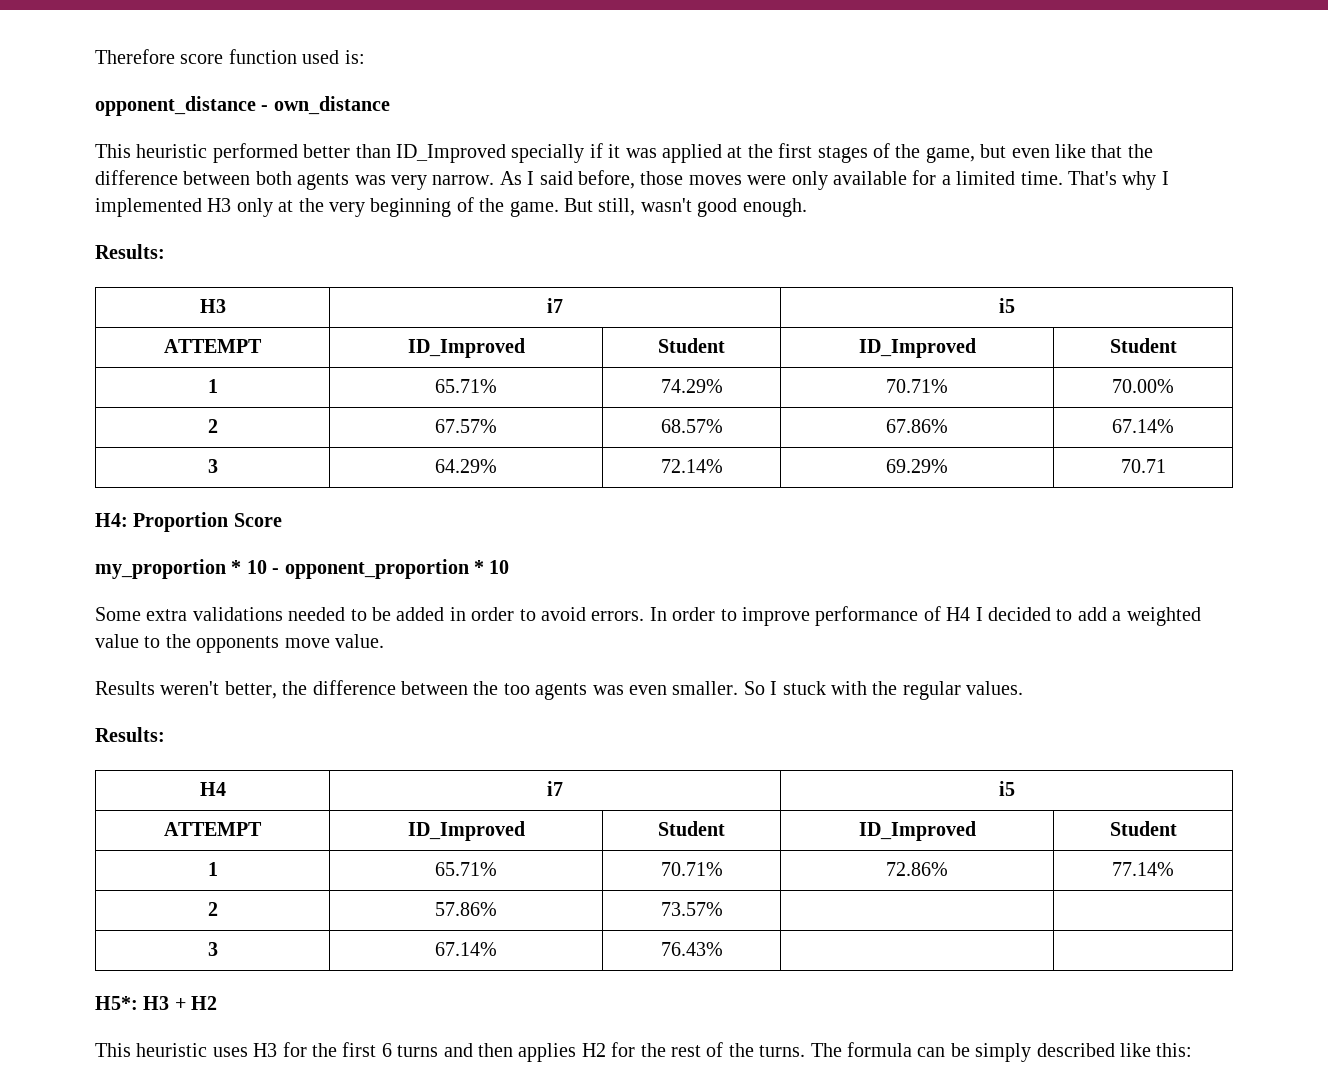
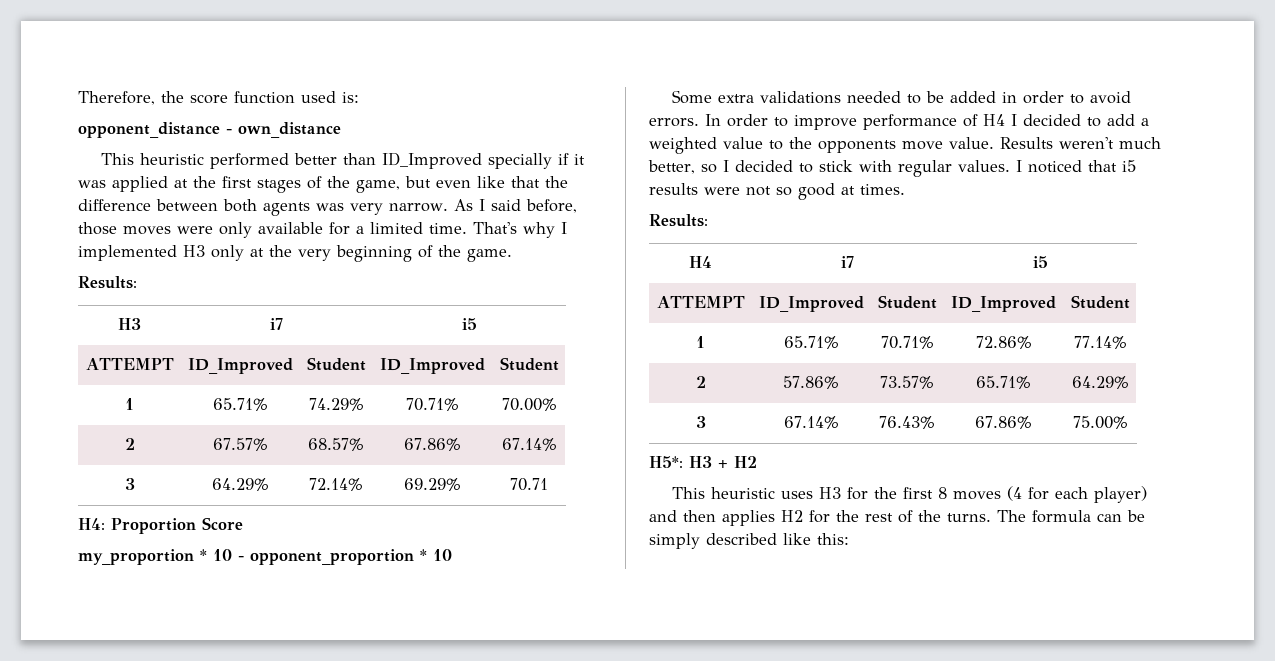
[95,49,175,64] Therefore -> [78,91,184,105] Therefore, the
[563,198,807,217] But still, wasn't good enough. -> (512, 255) none
(384, 641) // -> (994, 143) none
[224,680,1024,700] better, the difference between the too agents was even smaller. So I stuck with the regular values. -> [1119,137,1161,149] [648,160,1136,177] [649,183,905,200] much better, so I decided to stick with regular values. I noticed that i5 results were not so good at times.
(723, 909) | -> [976,376,1031,389] [1071,376,1129,389] 65.71% | 64.29%
(723, 949) | -> [975,416,1032,429] [1072,416,1128,429] 67.86% | 75.00%
[381,1043,439,1057] 6 turns -> [938,486,1148,503] 8 moves (4 for each player)

